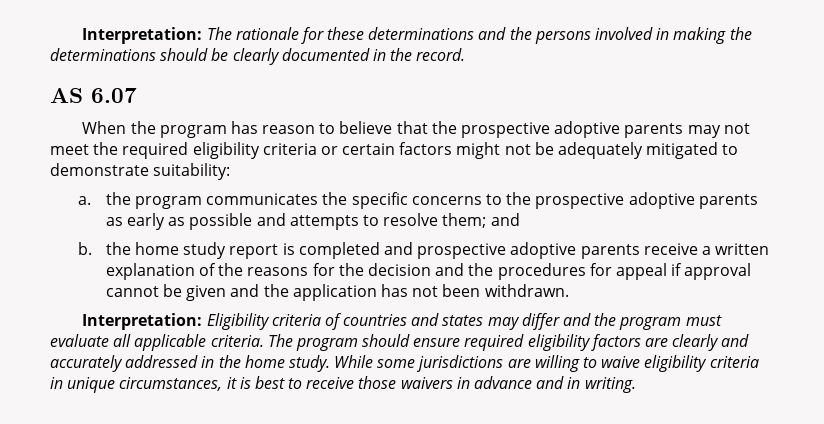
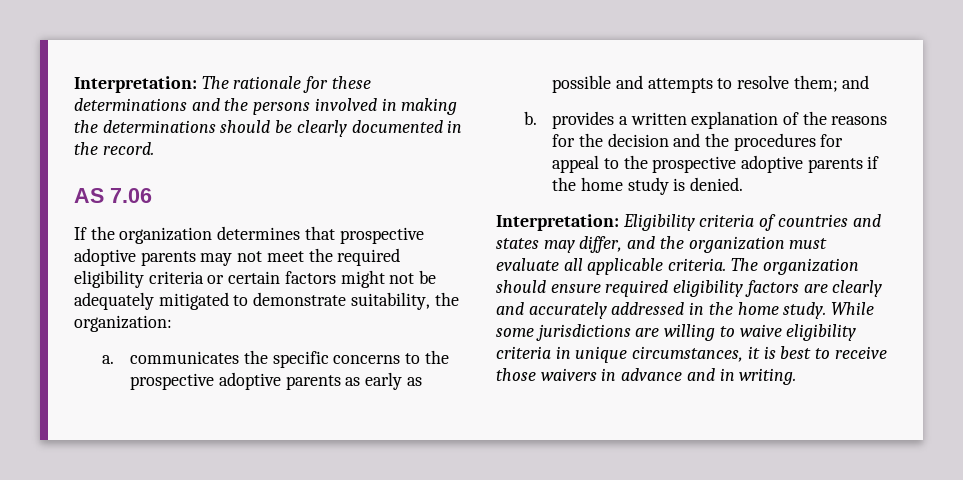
[91,88,137,103] [82,121,457,138] 6.07 // When the program has reason to believe that the -> [110,188,152,203] [74,226,335,244] 7.06 // If the organization determines that
[153,163,231,180] suitability: -> [350,292,459,310] [74,315,172,332] suitability, the organization:
[105,192,203,209] the program -> (115, 359) none
[105,242,698,259] the home study report is completed and prospective adoptive parents receive -> [552,111,615,129] provides
[671,263,752,280] [105,284,569,301] if approval cannot be given and the application has not been withdrawn. -> [603,155,880,173] [552,177,743,195] to the prospective adoptive parents if the home study is denied.
[521,313,682,330] differ and the program -> [579,236,785,253] differ, and the organization
[295,338,358,351] program -> [762,258,859,275] organization

